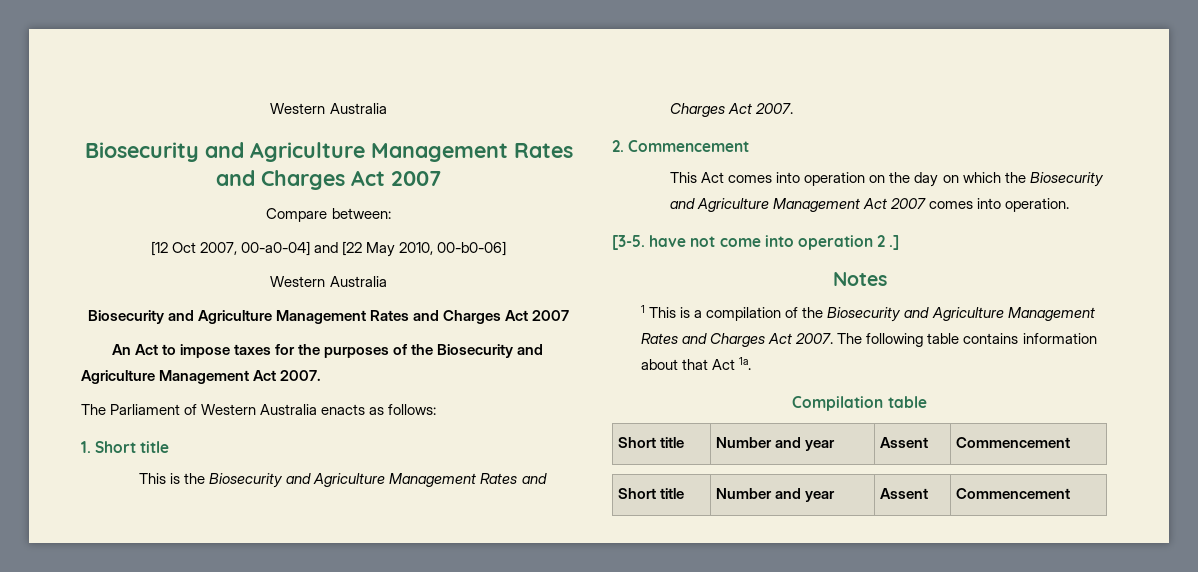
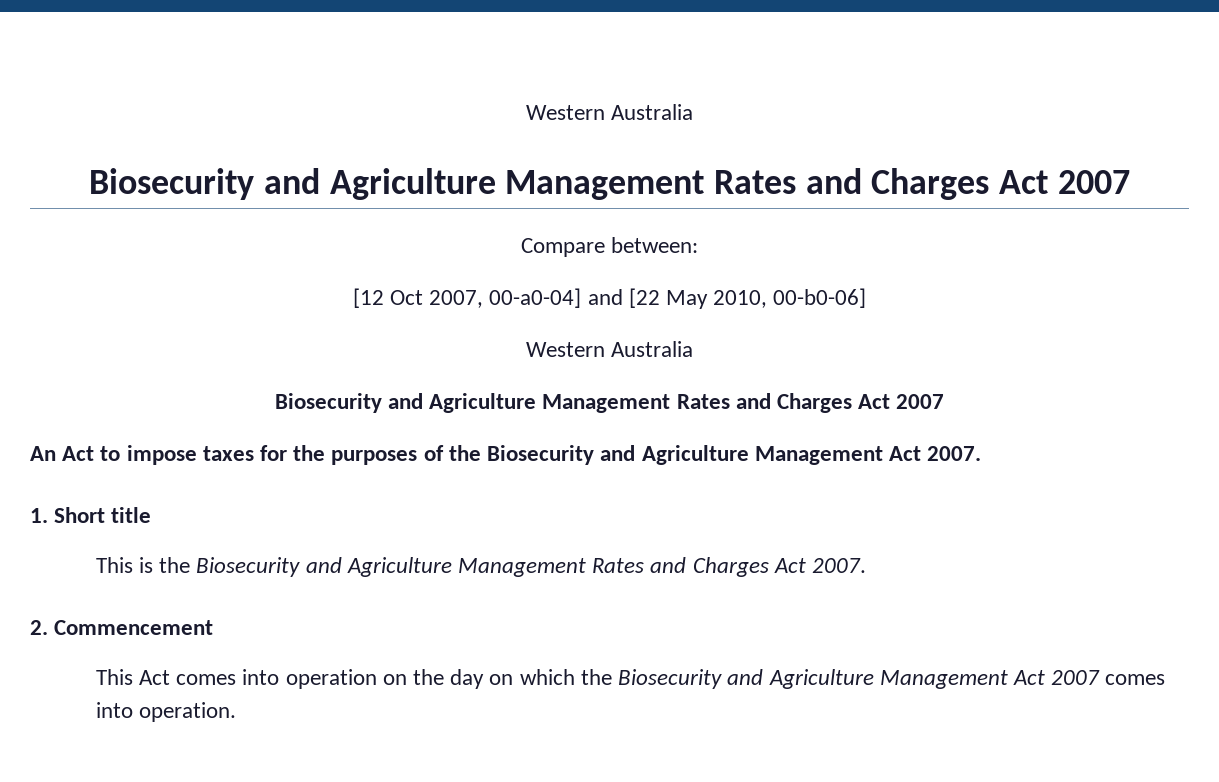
[81,404,437,415] // The Parliament of Western Australia enacts as follows: -> (982, 453) none
[612,235,900,250] [832,272,887,286] [641,305,1095,322] [641,333,1097,347] [641,357,752,370] [792,396,927,411] [618,437,685,448] [716,437,836,451] [880,437,929,448] [956,437,1071,448] [618,488,685,499] [716,488,836,502] [880,488,929,499] [956,488,1071,499] // [3-5. have not come into operation 2 .] // Notes // 1 This is a compilation of the Biosecurity and Agriculture Management Rates and Charges Act 2007. The following table contains information about that Act 1a. // Compilation table // Short title | Number and year | Assent | Commencement // Short title | Number and year | Assent | Commencement -> (236, 712) none

